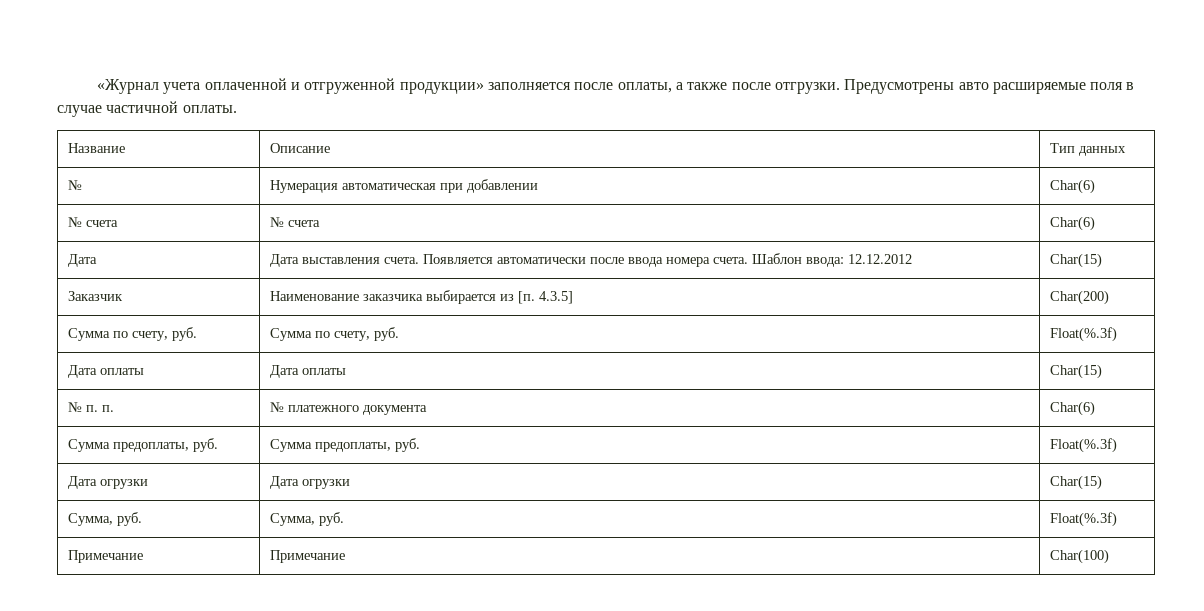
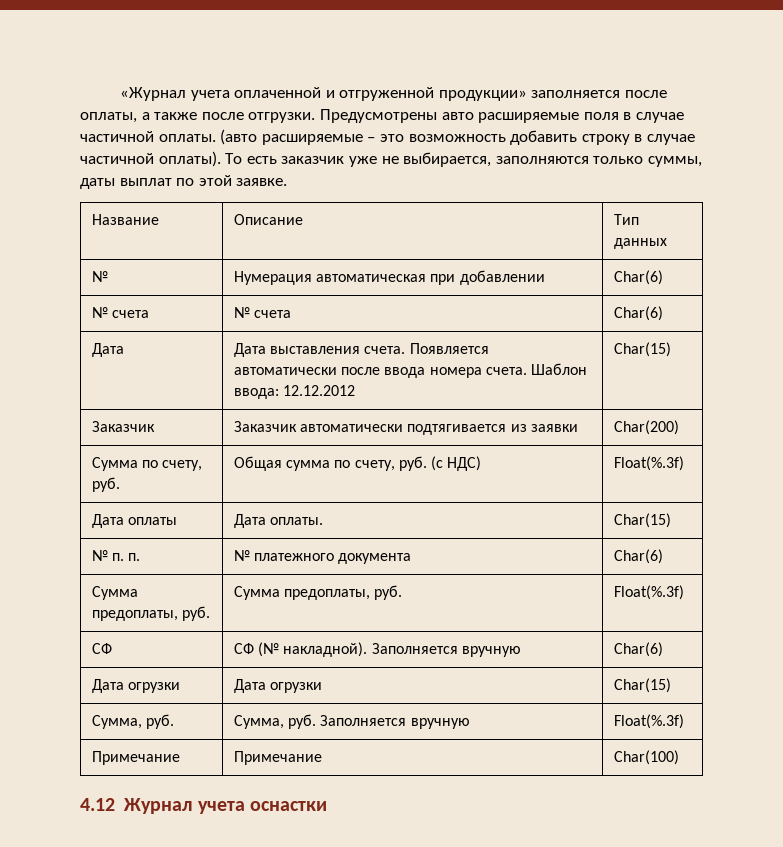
(237, 109) none -> [220,129,695,145] [80,151,702,167] [80,175,288,189] (авто расширяемые – это возможность добавить строку в случае частичной оплаты). То есть заказчик уже не выбирается, заполняются только суммы, даты выплат по этой заявке.
[270,290,574,304] Наименование заказчика выбирается из [п. 4.3.5] -> [233,421,578,435] Заказчик автоматически подтягивается из заявки
[270,327,400,341] Сумма по счету, руб. -> [233,456,482,471] Общая сумма по счету, руб. (с НДС)
[302,368,347,375] оплаты -> [270,517,324,525] оплаты.
(1118, 445) none -> [91,643,112,654] [233,642,521,657] [613,642,663,657] // СФ | СФ (№ накладной). Заполняется вручную | Char(6)
(345, 519) none -> [320,715,470,729] Заполняется вручную
(1110, 556) none -> [80,798,328,814] // 4.12 Журнал учета оснастки

